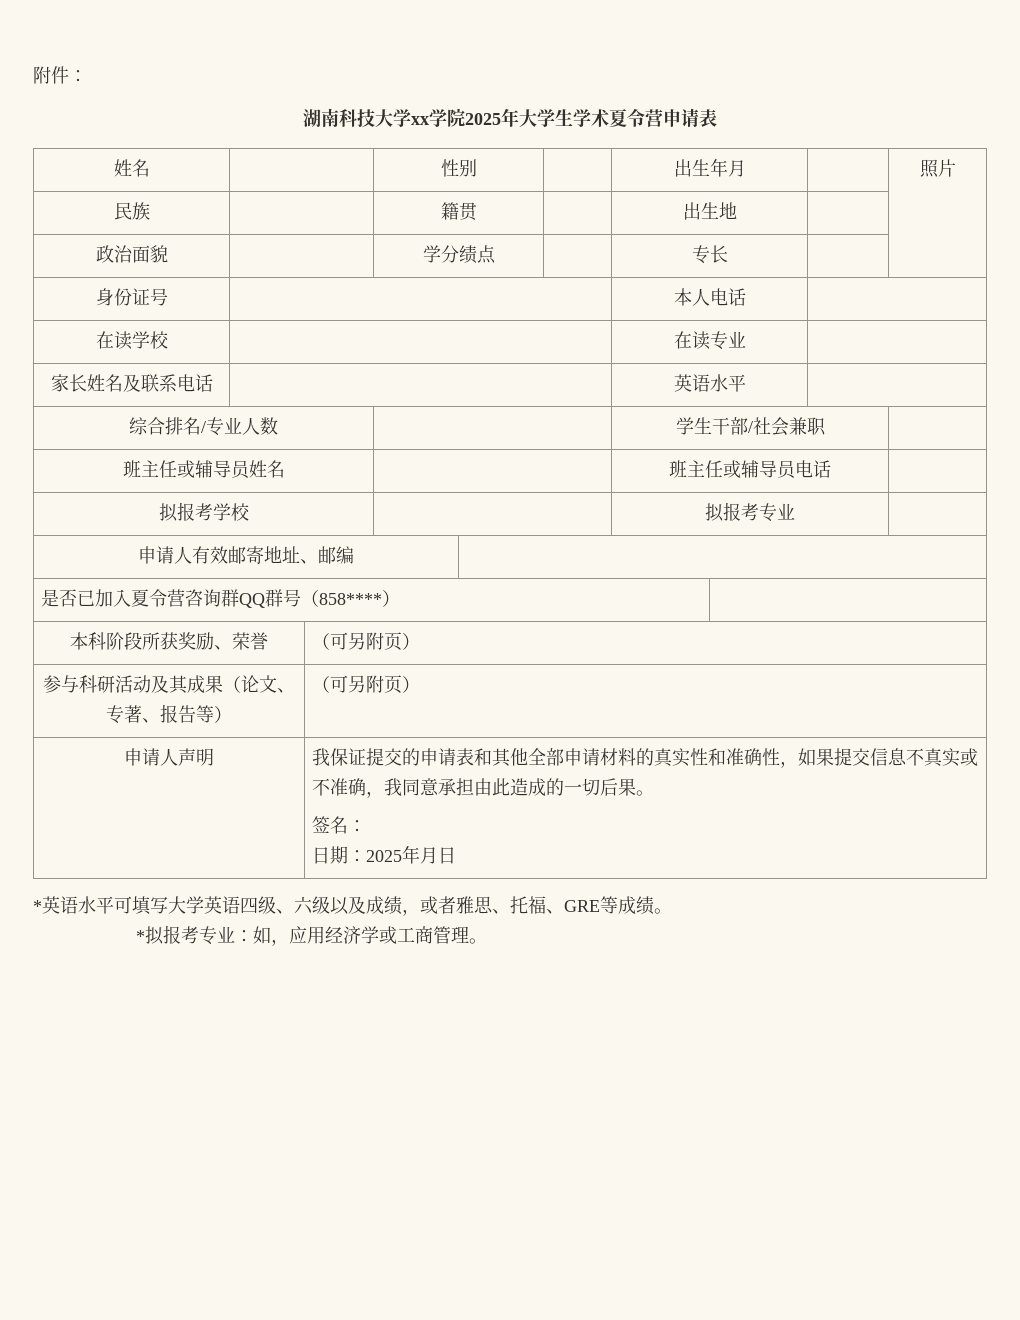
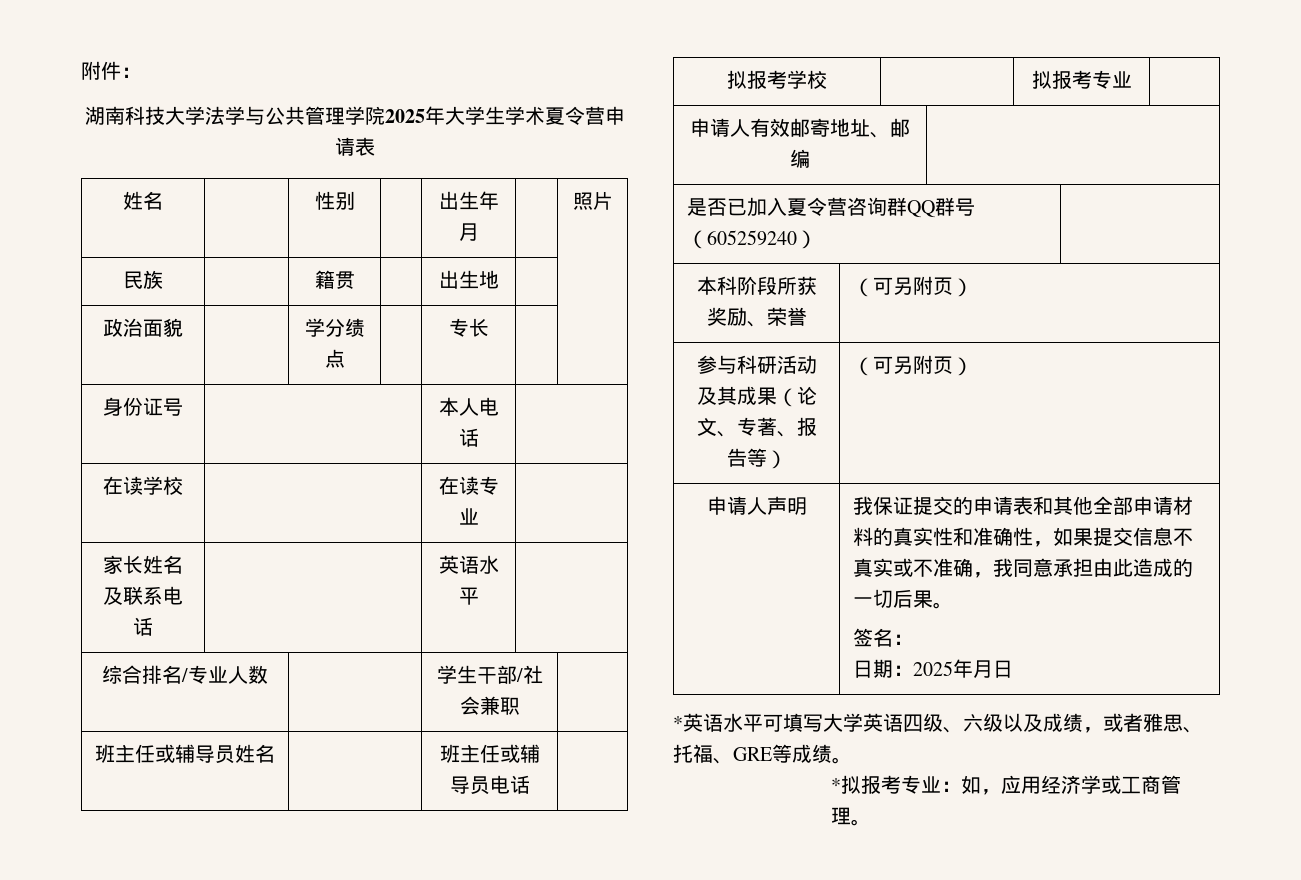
[411,116,429,125] xx -> [204,106,345,125] 法学与公共管理
[318,593,382,605] 858**** -> [706,230,797,246] 605259240

